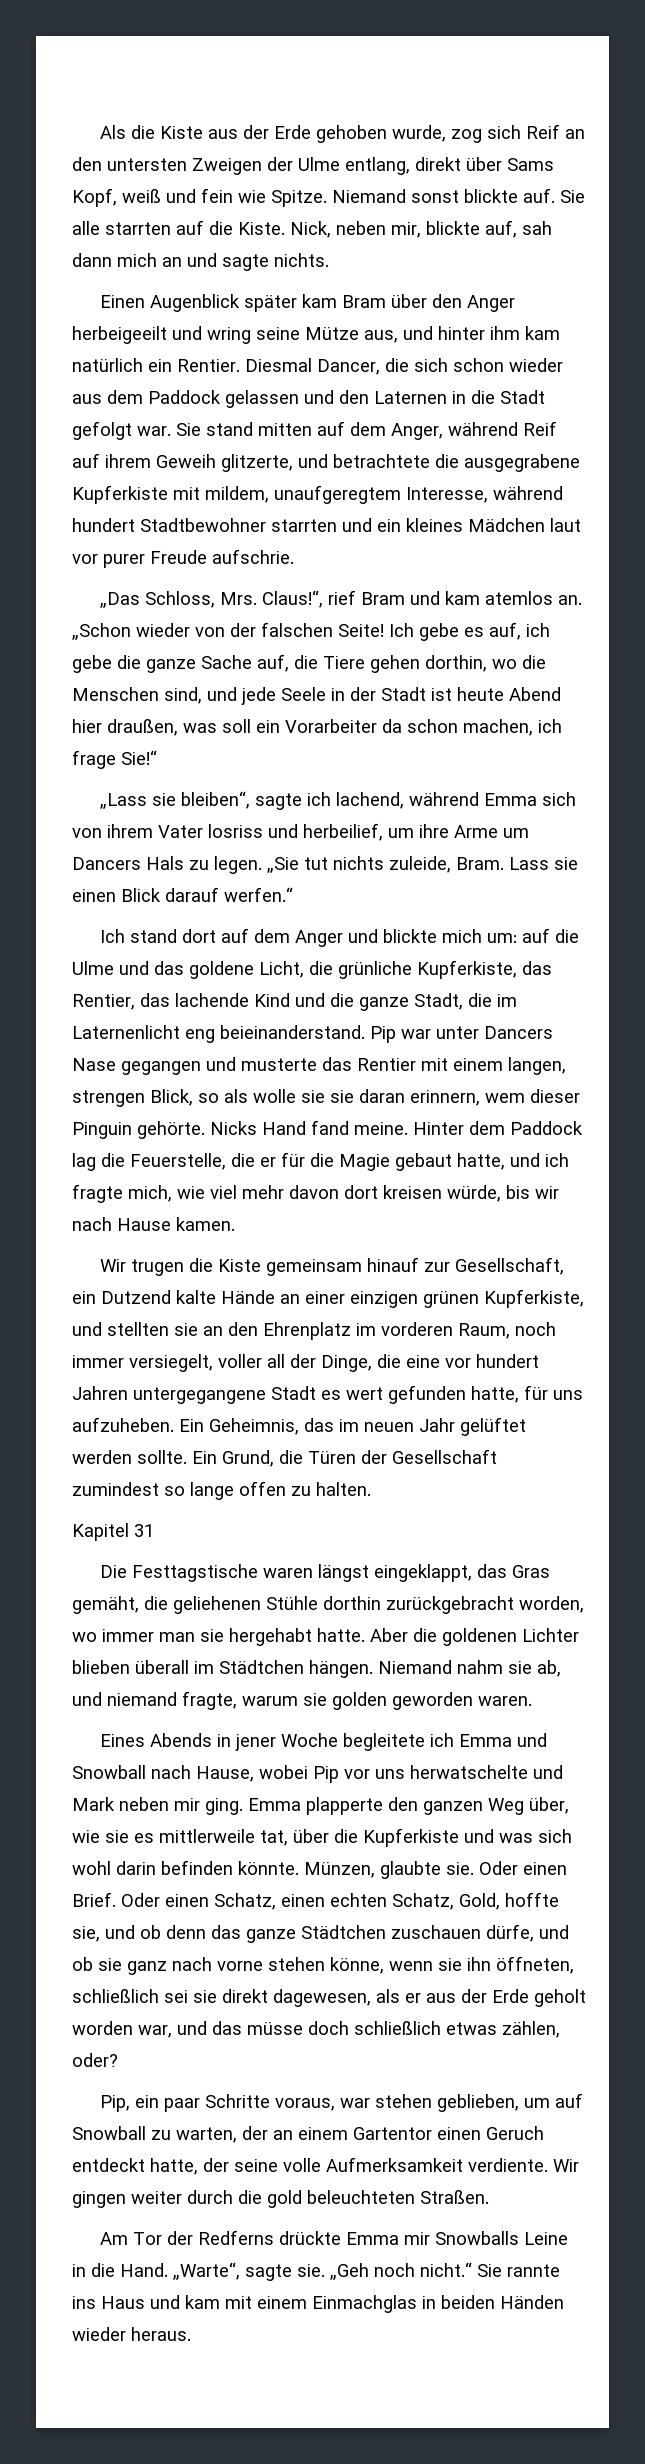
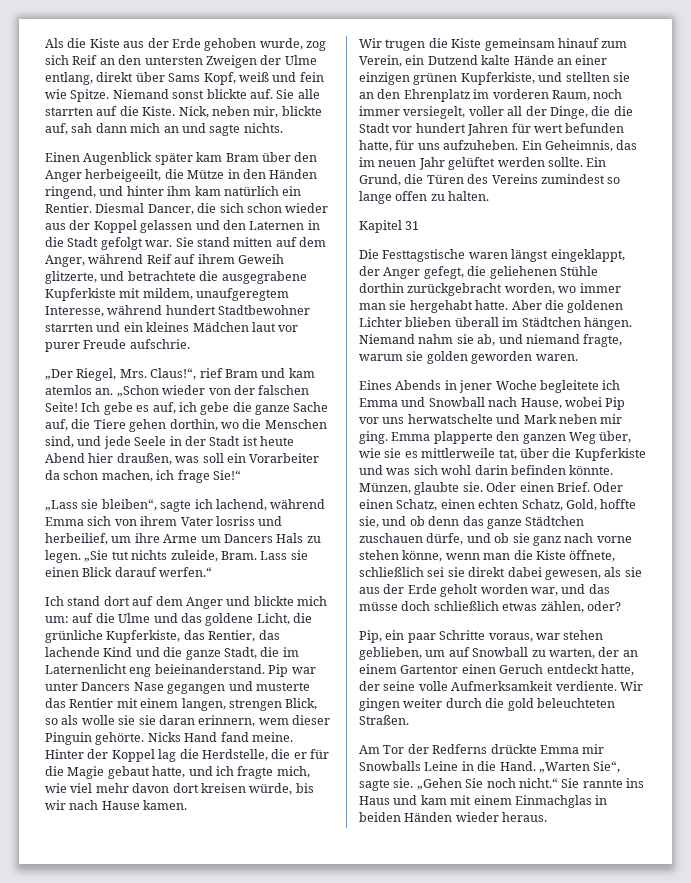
[72,326,398,344] herbeigeeilt und wring seine Mütze aus, -> [85,169,318,182] [45,186,96,199] herbeigeeilt, die Mütze in den Händen ringend,
[107,390,221,404] dem Paddock -> [69,220,137,233] der Koppel
[100,591,216,608] „Das Schloss, -> [45,368,117,381] „Der Riegel,
[469,1121,583,1135] dem Paddock -> [87,749,155,762] der Koppel
[130,1153,226,1170] Feuerstelle, -> [201,749,268,761] Herdstelle,
[424,1257,565,1275] zur Gesellschaft, -> [601,41,628,48] [359,55,402,67] zum Verein,
[406,1355,440,1368] eine -> [613,106,633,116] [359,123,390,133] die Stadt
[133,1385,466,1404] untergegangene Stadt es wert gefunden -> [511,123,625,133] für wert befunden
[361,1449,497,1464] der Gesellschaft -> [467,174,538,184] des Vereins
[477,1564,551,1578] [72,1596,139,1614] das Gras gemäht, -> [359,266,464,279] der Anger gefegt,
[438,1956,574,1974] [72,1989,421,2007] sie ihn öffneten, schließlich sei sie direkt dagewesen, als er -> [483,550,616,562] [359,567,642,580] man die Kiste öffnete, schließlich sei sie direkt dabei gewesen, als sie
[173,2262,369,2281] „Warte“, sagte sie. „Geh -> [538,761,621,773] [359,778,484,791] „Warten Sie“, sagte sie. „Gehen Sie

